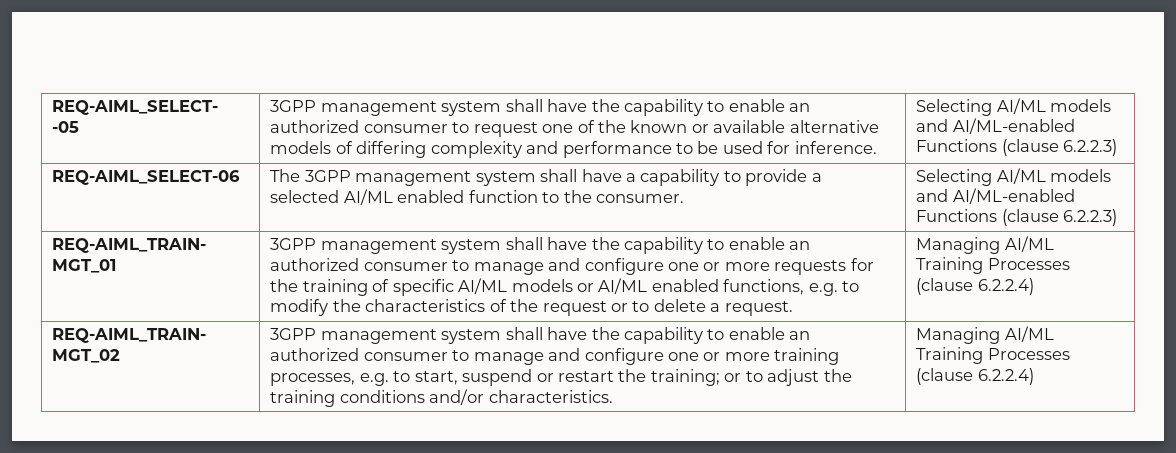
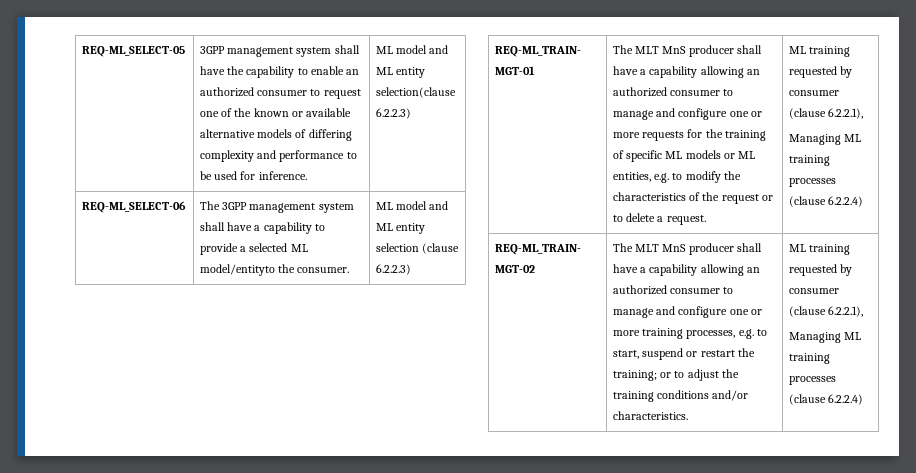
[52,100,219,115] [52,121,80,133] REQ-AIML_SELECT- -05 -> [81,46,185,57] REQ-ML_SELECT-05
[916,98,1112,116] [916,118,1075,134] [916,139,1118,156] [52,170,241,185] Selecting AI/ML models and AI/ML-enabled Functions (clause 6.2.2.3) // REQ-AIML_SELECT-06 -> [375,45,449,54] [375,67,426,78] [375,87,456,98] [375,108,411,119] [81,201,186,213] ML model and ML entity selection(clause 6.2.2.3) // REQ-ML_SELECT-06
[343,189,684,205] [916,168,1112,186] [916,188,1075,204] [916,209,1118,226] [52,238,207,253] [52,259,117,273] [270,237,785,254] AI/ML enabled function to the consumer. | Selecting AI/ML models and AI/ML-enabled Functions (clause 6.2.2.3) // REQ-AIML_TRAIN- MGT_01 | 3GPP management system shall have the capability to enable -> [290,244,308,252] [199,264,350,276] [375,201,449,210] [375,223,426,234] [375,243,460,254] [375,264,411,275] [494,46,581,57] [494,66,535,75] [612,45,762,57] [612,66,744,78] ML model/entityto the consumer. | ML model and ML entity selection (clause 6.2.2.3) // REQ-ML_TRAIN- MGT-01 | The MLT MnS producer shall have a capability allowing
[458,278,508,294] AI/ML -> [665,151,683,159] ML
[598,278,805,295] AI/ML enabled functions, -> [738,151,756,159] [612,172,651,182] ML entities,
[916,236,1054,254] [916,257,1070,274] [916,278,1034,295] [52,328,207,343] [52,349,121,363] [270,327,785,344] Managing AI/ML Training Processes (clause 6.2.2.4) // REQ-AIML_TRAIN- MGT_02 | 3GPP management system shall have the capability to enable -> [788,46,851,57] [788,66,853,78] [788,90,839,96] [788,108,864,119] [788,134,862,145] [788,155,830,166] [788,178,836,187] [788,196,864,207] [494,244,581,255] [494,265,535,273] [612,243,762,255] [612,264,744,276] ML training requested by consumer (clause 6.2.2.1), // Managing ML training processes (clause 6.2.2.4) // REQ-ML_TRAIN- MGT-02 | The MLT MnS producer shall have a capability allowing
[916,326,1054,344] [916,347,1070,364] Managing AI/ML Training Processes -> [788,244,851,255] [788,264,853,276] [788,288,839,294] [788,306,864,317] [788,332,862,343] [788,353,830,364] [788,376,836,385] ML training requested by consumer (clause 6.2.2.1), // Managing ML training processes

